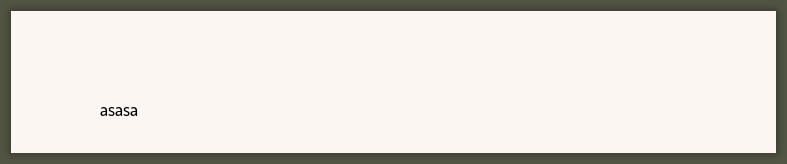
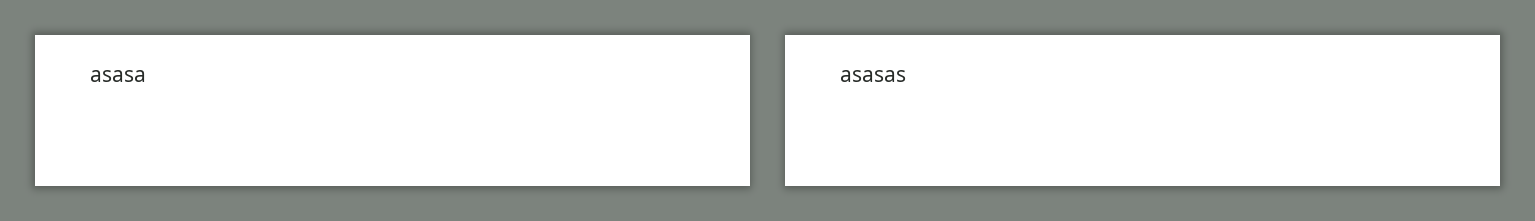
(138, 111) none -> [840,70,906,82] // asasas

